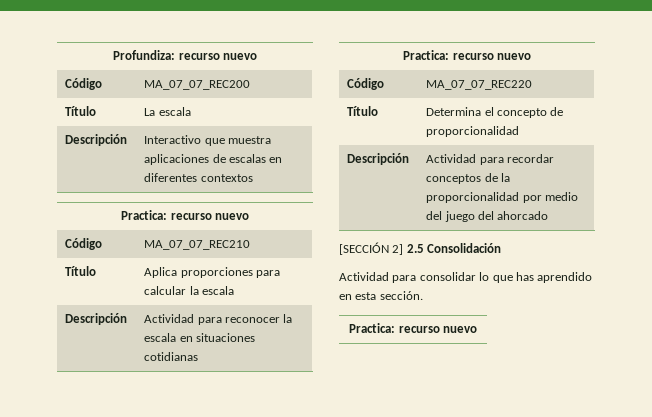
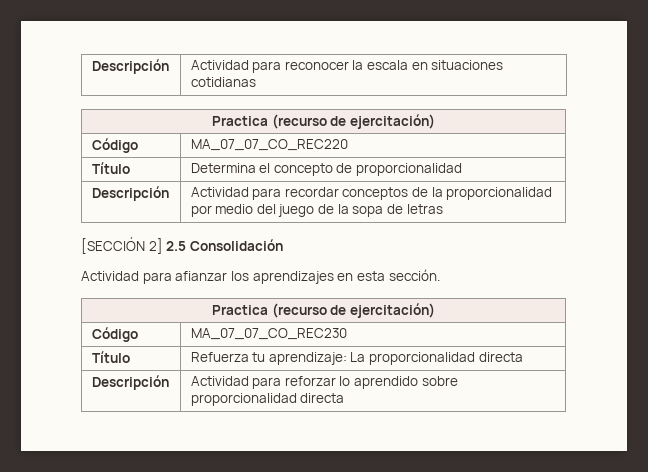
[113,50,257,60] [65,78,103,90] [144,80,251,90] [65,106,97,116] [144,107,191,116] [65,134,128,146] [144,135,271,146] [144,154,283,165] [144,173,253,182] [121,210,249,220] [65,238,103,250] [144,240,251,250] [65,266,97,276] [144,267,280,278] [144,286,234,295] Profundiza: recurso nuevo // Código | MA_07_07_REC200 // Título | La escala // Descripción | Interactivo que muestra aplicaciones de escalas en diferentes contextos // Practica: recurso nuevo // Código | MA_07_07_REC210 // Título | Aplica proporciones para calcular la escala // -> (91, 66) none
[403,50,531,60] [347,78,385,90] [426,80,533,90] Practica: recurso nuevo // Código | MA_07_07_REC220 -> [212,114,435,129] [91,138,138,153] [190,139,348,151] Practica (recurso de ejercitación) // Código | MA_07_07_CO_REC220
[477,211,549,220] del ahorcado -> [318,204,443,217] de la sopa de letras
[419,272,593,283] [339,291,423,300] [349,323,477,333] consolidar lo que has aprendido en esta sección. // Practica: recurso nuevo -> [175,269,440,284] [212,303,435,318] [91,327,138,342] [190,328,347,340] [91,351,130,363] [190,352,523,365] [91,375,169,390] [190,376,458,389] [190,393,345,406] afianzar los aprendizajes en esta sección. // Practica (recurso de ejercitación) // Código | MA_07_07_CO_REC230 // Título | Refuerza tu aprendizaje: La proporcionalidad directa // Descripción | Actividad para reforzar lo aprendido sobre proporcionalidad directa

